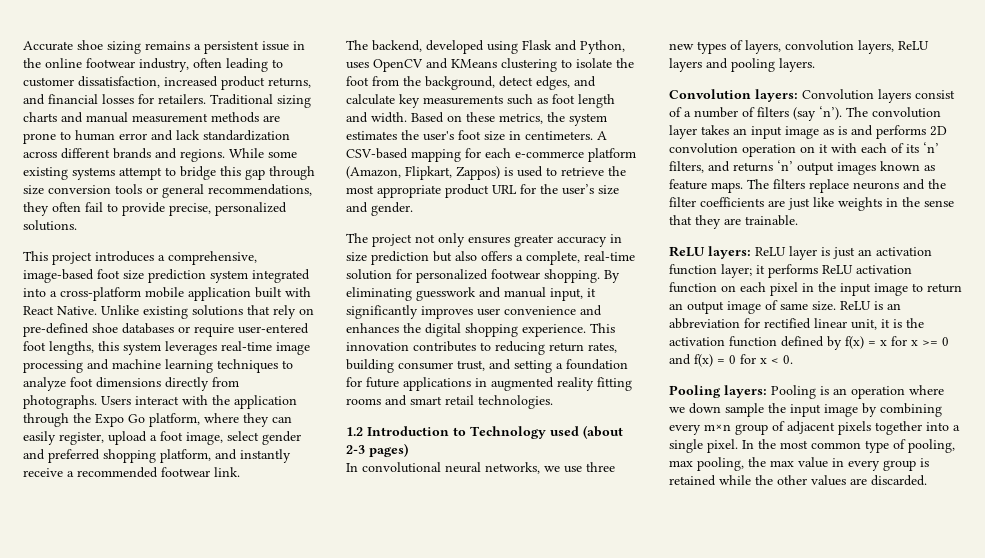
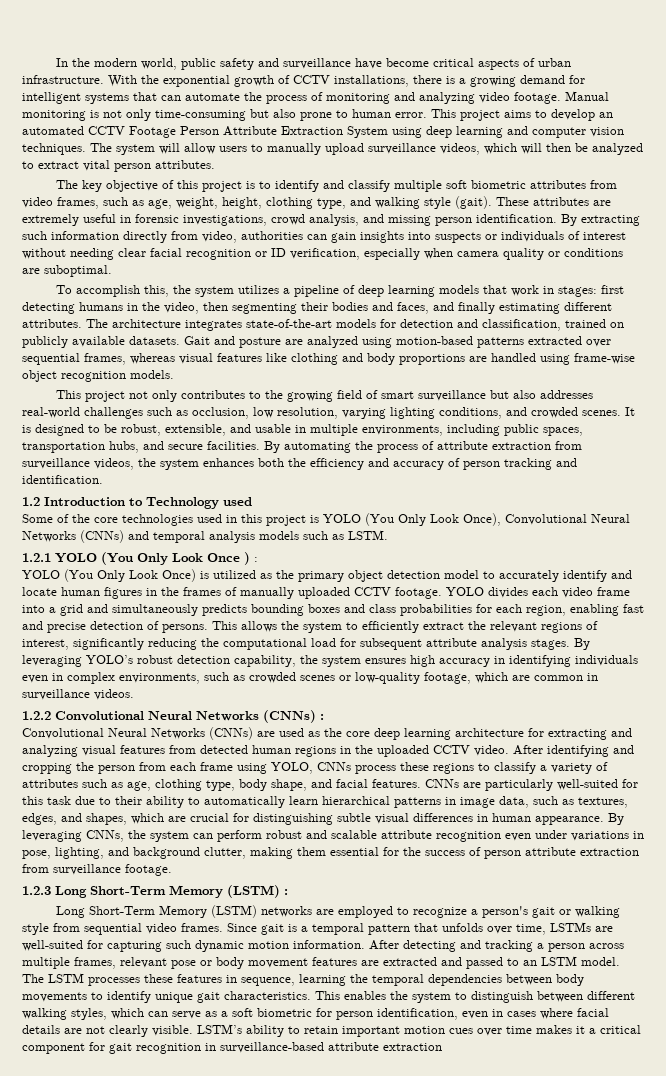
[23,40,305,54] [23,58,283,72] [23,76,311,90] [23,94,311,108] [23,112,280,123] [23,130,290,144] [23,148,297,162] [23,166,315,180] [23,184,312,198] [23,202,287,216] [23,220,77,231] [23,251,257,265] [23,269,310,283] [23,287,311,301] [23,305,314,319] [23,323,309,337] [23,341,310,355] [23,359,293,373] [23,377,239,391] [23,395,297,409] [23,413,292,427] [23,431,301,445] [23,449,291,463] [23,467,240,478] [346,40,625,54] [346,58,634,72] [346,76,596,90] [346,94,615,108] [346,112,607,126] [346,130,607,141] [346,148,636,162] [346,166,626,180] [346,184,619,198] [346,202,413,216] [346,233,622,247] [346,251,635,265] [346,269,620,283] [346,287,596,301] [346,305,602,319] [346,323,615,337] [346,341,617,355] [346,359,628,373] [346,377,632,391] [346,395,553,409] Accurate shoe sizing remains a persistent issue in the online footwear industry, often leading to customer dissatisfaction, increased product returns, and financial losses for retailers. Traditional sizing charts and manual measurement methods are prone to human error and lack standardization across different brands and regions. While some existing systems attempt to bridge this gap through size conversion tools or general recommendations, they often fail to provide precise, personalized solutions. // This project introduces a comprehensive, image-based foot size prediction system integrated into a cross-platform mobile application built with React Native. Unlike existing solutions that rely on pre-defined shoe databases or require user-entered foot lengths, this system leverages real-time image processing and machine learning techniques to analyze foot dimensions directly from photographs. Users interact with the application through the Expo Go platform, where they can easily register, upload a foot image, select gender and preferred shopping platform, and instantly receive a recommended footwear link. // The backend, developed using Flask and Python, uses OpenCV and KMeans clustering to isolate the foot from the background, detect edges, and calculate key measurements such as foot length and width. Based on these metrics, the system estimates the user's foot size in centimeters. A CSV-based mapping for each e-commerce platform (Amazon, Flipkart, Zappos) is used to retrieve the most appropriate product URL for the user’s size and gender. // The project not only ensures greater accuracy in size prediction but also offers a complete, real-time solution for personalized footwear shopping. By eliminating guesswork and manual input, it significantly improves user convenience and enhances the digital shopping experience. This innovation contributes to reducing return rates, building consumer trust, and setting a foundation for future applications in augmented reality fitting rooms and smart retail technologies. -> [55,58,571,70] [22,75,585,87] [22,91,609,104] [22,109,613,121] [22,126,624,138] [22,143,643,155] [22,160,215,172] [55,180,617,192] [22,196,611,209] [22,214,640,226] [22,231,626,243] [22,248,623,260] [22,265,112,277] [55,285,624,297] [22,302,612,314] [22,319,624,331] [22,336,611,348] [22,353,635,365] [22,370,174,382] [55,390,593,402] [22,407,635,419] [22,424,583,436] [22,441,582,453] [22,458,577,470] [22,475,103,484] In the modern world, public safety and surveillance have become critical aspects of urban infrastructure. With the exponential growth of CCTV installations, there is a growing demand for intelligent systems that can automate the process of monitoring and analyzing video footage. Manual monitoring is not only time-consuming but also prone to human error. This project aims to develop an automated CCTV Footage Person Attribute Extraction System using deep learning and computer vision techniques. The system will allow users to manually upload surveillance videos, which will then be analyzed to extract vital person attributes. // The key objective of this project is to identify and classify multiple soft biometric attributes from video frames, such as age, weight, height, clothing type, and walking style (gait). These attributes are extremely useful in forensic investigations, crowd analysis, and missing person identification. By extracting such information directly from video, authorities can gain insights into suspects or individuals of interest without needing clear facial recognition or ID verification, especially when camera quality or conditions are suboptimal. // To accomplish this, the system utilizes a pipeline of deep learning models that work in stages: first detecting humans in the video, then segmenting their bodies and faces, and finally estimating different attributes. The architecture integrates state-of-the-art models for detection and classification, trained on publicly available datasets. Gait and posture are analyzed using motion-based patterns extracted over sequential frames, whereas visual features like clothing and body proportions are handled using frame-wise object recognition models. // This project not only contributes to the growing field of smart surveillance but also addresses real-world challenges such as occlusion, low resolution, varying lighting conditions, and crowded scenes. It is designed to be robust, extensible, and usable in multiple environments, including public spaces, transportation hubs, and secure facilities. By automating the process of attribute extraction from surveillance videos, the system enhances both the efficiency and accuracy of person tracking and identification.
[583,425,623,439] [346,443,408,457] [346,462,615,474] [669,40,929,54] [669,58,815,72] [669,89,955,103] [669,106,941,121] [669,125,947,139] [669,142,939,157] [669,160,935,175] [669,179,946,193] [669,197,954,211] [669,215,798,229] [669,246,932,260] [669,264,912,278] [669,282,962,296] [669,300,901,314] [669,318,924,330] [669,336,949,350] [669,354,793,367] [669,385,944,399] [669,403,942,417] [669,421,960,435] [669,439,955,453] [669,457,929,471] [669,475,927,486] (about 2-3 pages) // In convolutional neural networks, we use three new types of layers, convolution layers, ReLU layers and pooling layers. // Convolution layers: Convolution layers consist of a number of filters (say ‘n’). The convolution layer takes an input image as is and performs 2D convolution operation on it with each of its ‘n’ filters, and returns ‘n’ output images known as feature maps. The filters replace neurons and the filter coefficients are just like weights in the sense that they are trainable. // ReLU layers: ReLU layer is just an activation function layer; it performs ReLU activation function on each pixel in the input image to return an output image of same size. ReLU is an abbreviation for rectified linear unit, it is the activation function defined by f(x) = x for x >= 0 and f(x) = 0 for x < 0. // Pooling layers: Pooling is an operation where we down sample the input image by combining every m×n group of adjacent pixels together into a single pixel. In the most common type of pooling, max pooling, the max value in every group is retained while the other values are discarded. -> [22,513,630,526] [22,530,388,543] [22,552,258,565] [22,569,632,582] [22,587,630,599] [22,604,644,616] [22,621,598,633] [22,638,590,650] [22,655,638,667] [22,672,598,684] [22,689,134,700] [22,710,324,723] [22,727,632,740] [22,745,634,757] [22,762,608,774] [22,779,638,791] [22,796,628,808] [22,813,624,825] [22,830,644,842] [22,847,639,859] [22,864,172,876] [22,885,288,898] [55,905,620,918] [22,922,613,935] [22,940,624,952] [22,956,620,969] [22,973,584,986] [22,991,635,1003] [22,1008,609,1020] [22,1024,641,1037] [22,1042,442,1054] // Some of the core technologies used in this project is YOLO (You Only Look Once), Convolutional Neural Networks (CNNs) and temporal analysis models such as LSTM. // 1.2.1 YOLO (You Only Look Once ) : // YOLO (You Only Look Once) is utilized as the primary object detection model to accurately identify and locate human figures in the frames of manually uploaded CCTV footage. YOLO divides each video frame into a grid and simultaneously predicts bounding boxes and class probabilities for each region, enabling fast and precise detection of persons. This allows the system to efficiently extract the relevant regions of interest, significantly reducing the computational load for subsequent attribute analysis stages. By leveraging YOLO’s robust detection capability, the system ensures high accuracy in identifying individuals even in complex environments, such as crowded scenes or low-quality footage, which are common in surveillance videos. // 1.2.2 Convolutional Neural Networks (CNNs) : // Convolutional Neural Networks (CNNs) are used as the core deep learning architecture for extracting and analyzing visual features from detected human regions in the uploaded CCTV video. After identifying and cropping the person from each frame using YOLO, CNNs process these regions to classify a variety of attributes such as age, clothing type, body shape, and facial features. CNNs are particularly well-suited for this task due to their ability to automatically learn hierarchical patterns in image data, such as textures, edges, and shapes, which are crucial for distinguishing subtle visual differences in human appearance. By leveraging CNNs, the system can perform robust and scalable attribute recognition even under variations in pose, lighting, and background clutter, making them essential for the success of person attribute extraction from surveillance footage. // 1.2.3 Long Short-Term Memory (LSTM) : // Long Short-Term Memory (LSTM) networks are employed to recognize a person's gait or walking style from sequential video frames. Since gait is a temporal pattern that unfolds over time, LSTMs are well-suited for capturing such dynamic motion information. After detecting and tracking a person across multiple frames, relevant pose or body movement features are extracted and passed to an LSTM model. The LSTM processes these features in sequence, learning the temporal dependencies between body movements to identify unique gait characteristics. This enables the system to distinguish between different walking styles, which can serve as a soft biometric for person identification, even in cases where facial details are not clearly visible. LSTM’s ability to retain important motion cues over time makes it a critical component for gait recognition in surveillance-based attribute extraction

